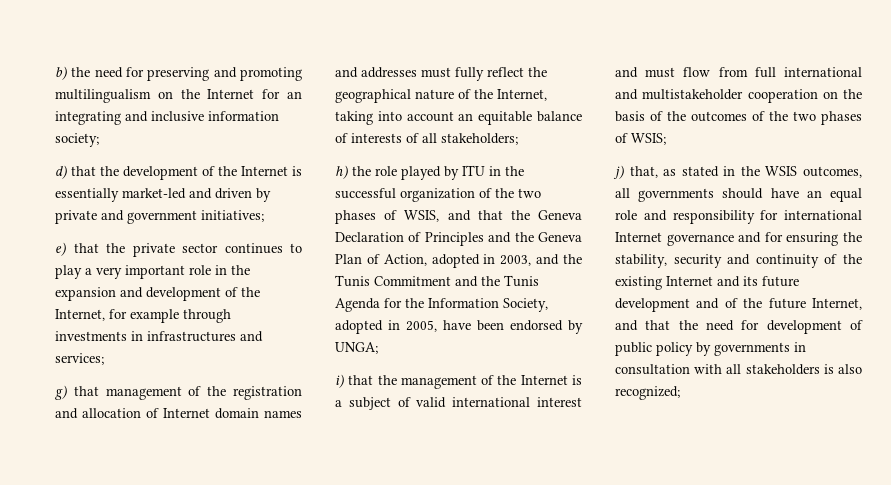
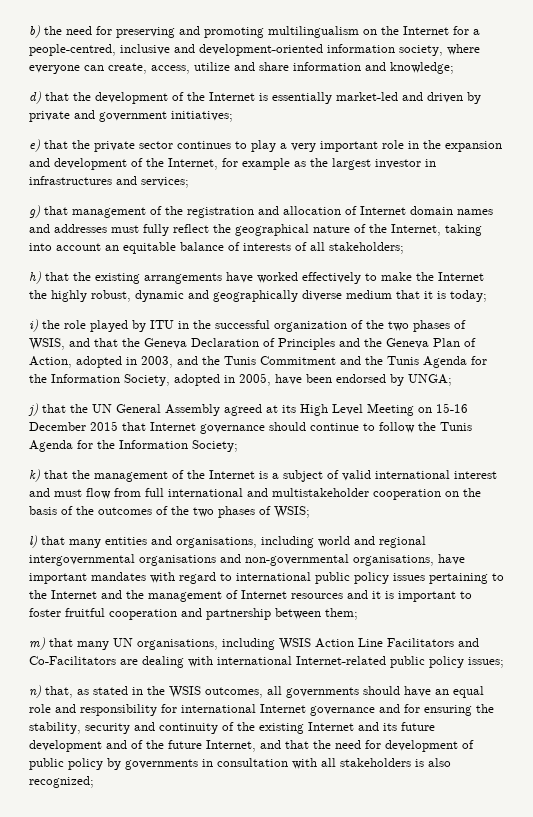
[287,91,302,99] [55,111,279,125] [55,133,99,147] an integrating and inclusive information society; -> [473,29,480,35] [29,44,480,56] [29,62,454,74] a people-centred, inclusive and development-oriented information society, where everyone can create, access, utilize and share information and knowledge;
[183,309,231,323] [55,331,127,341] through investments -> [294,158,421,170] as the largest investor
(348, 172) none -> [45,272,484,284] [29,290,487,302] [29,319,38,332] that the existing arrangements have worked effectively to make the Internet the highly robust, dynamic and geographically diverse medium that it is today; // i)
[335,374,344,388] i) -> [28,403,468,416] [29,421,472,434] [29,440,238,452] [29,469,40,482] j) that the UN General Assembly agreed at its High Level Meeting on 15-16 December 2015 that Internet governance should continue to follow the Tunis Agenda for the Information Society; // k)
[613,165,624,179] j) -> [29,535,426,548] [29,554,465,566] [29,572,504,584] [29,590,472,602] [29,608,358,620] [29,637,479,650] [29,656,504,668] [29,685,41,698] l) that many entities and organisations, including world and regional intergovernmental organisations and non-governmental organisations, have important mandates with regard to international public policy issues pertaining to the Internet and the management of Internet resources and it is important to foster fruitful cooperation and partnership between them; // m) that many UN organisations, including WSIS Action Line Facilitators and Co-Facilitators are dealing with international Internet-related public policy issues; // n)

